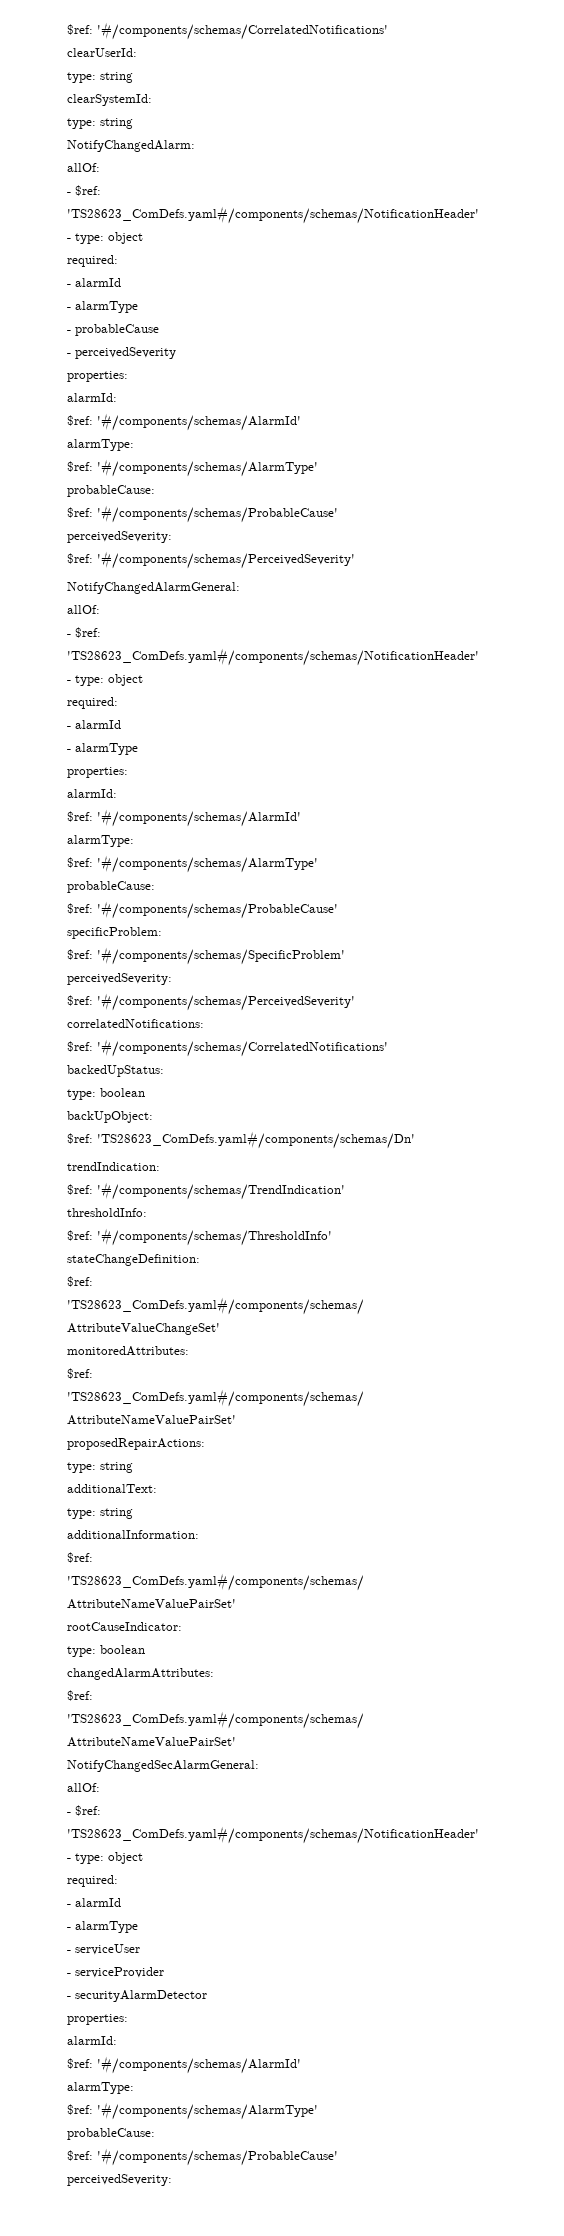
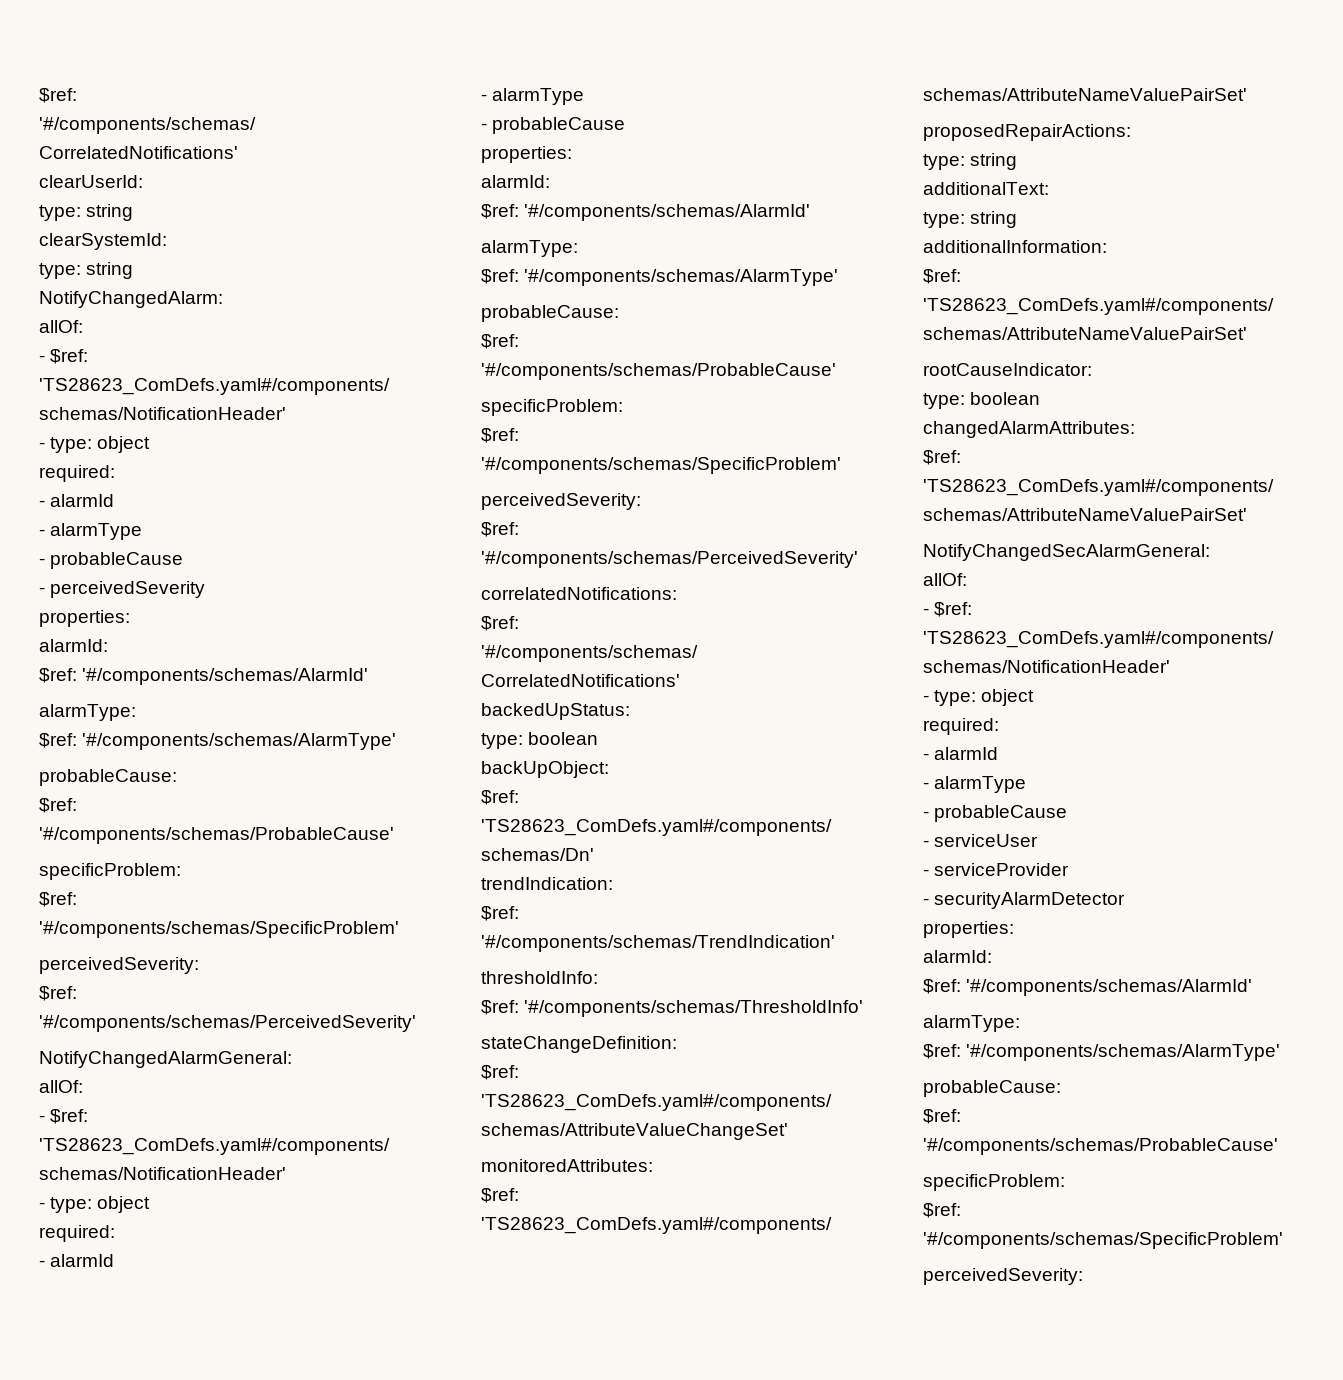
(338, 514) none -> [39,863,181,880] [39,892,77,907] [39,921,399,938] // specificProblem: // $ref: '#/components/schemas/SpecificProblem'
(138, 749) none -> [481,117,626,134] // - probableCause
(138, 1927) none -> [923,805,1068,822] // - probableCause
(338, 2157) none -> [923,1174,1065,1191] [923,1203,961,1218] [923,1232,1283,1249] // specificProblem: // $ref: '#/components/schemas/SpecificProblem'

